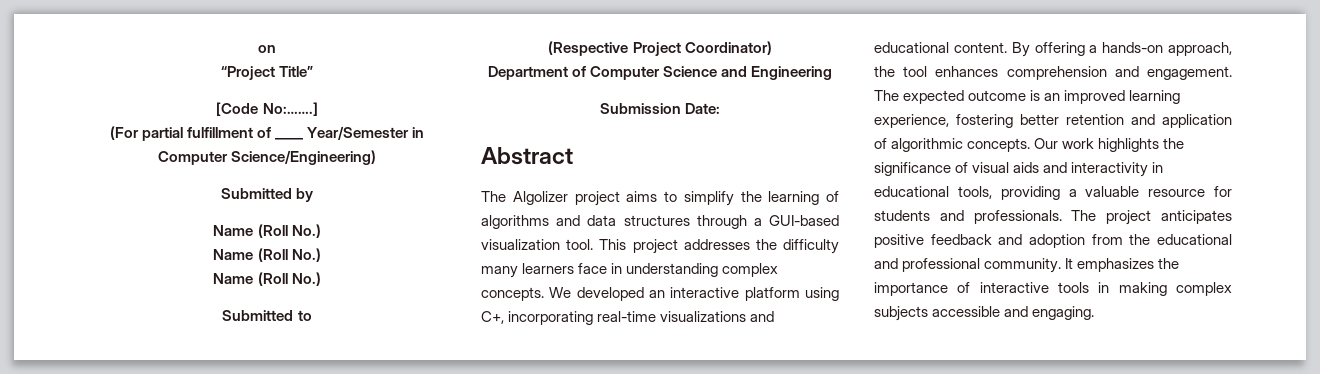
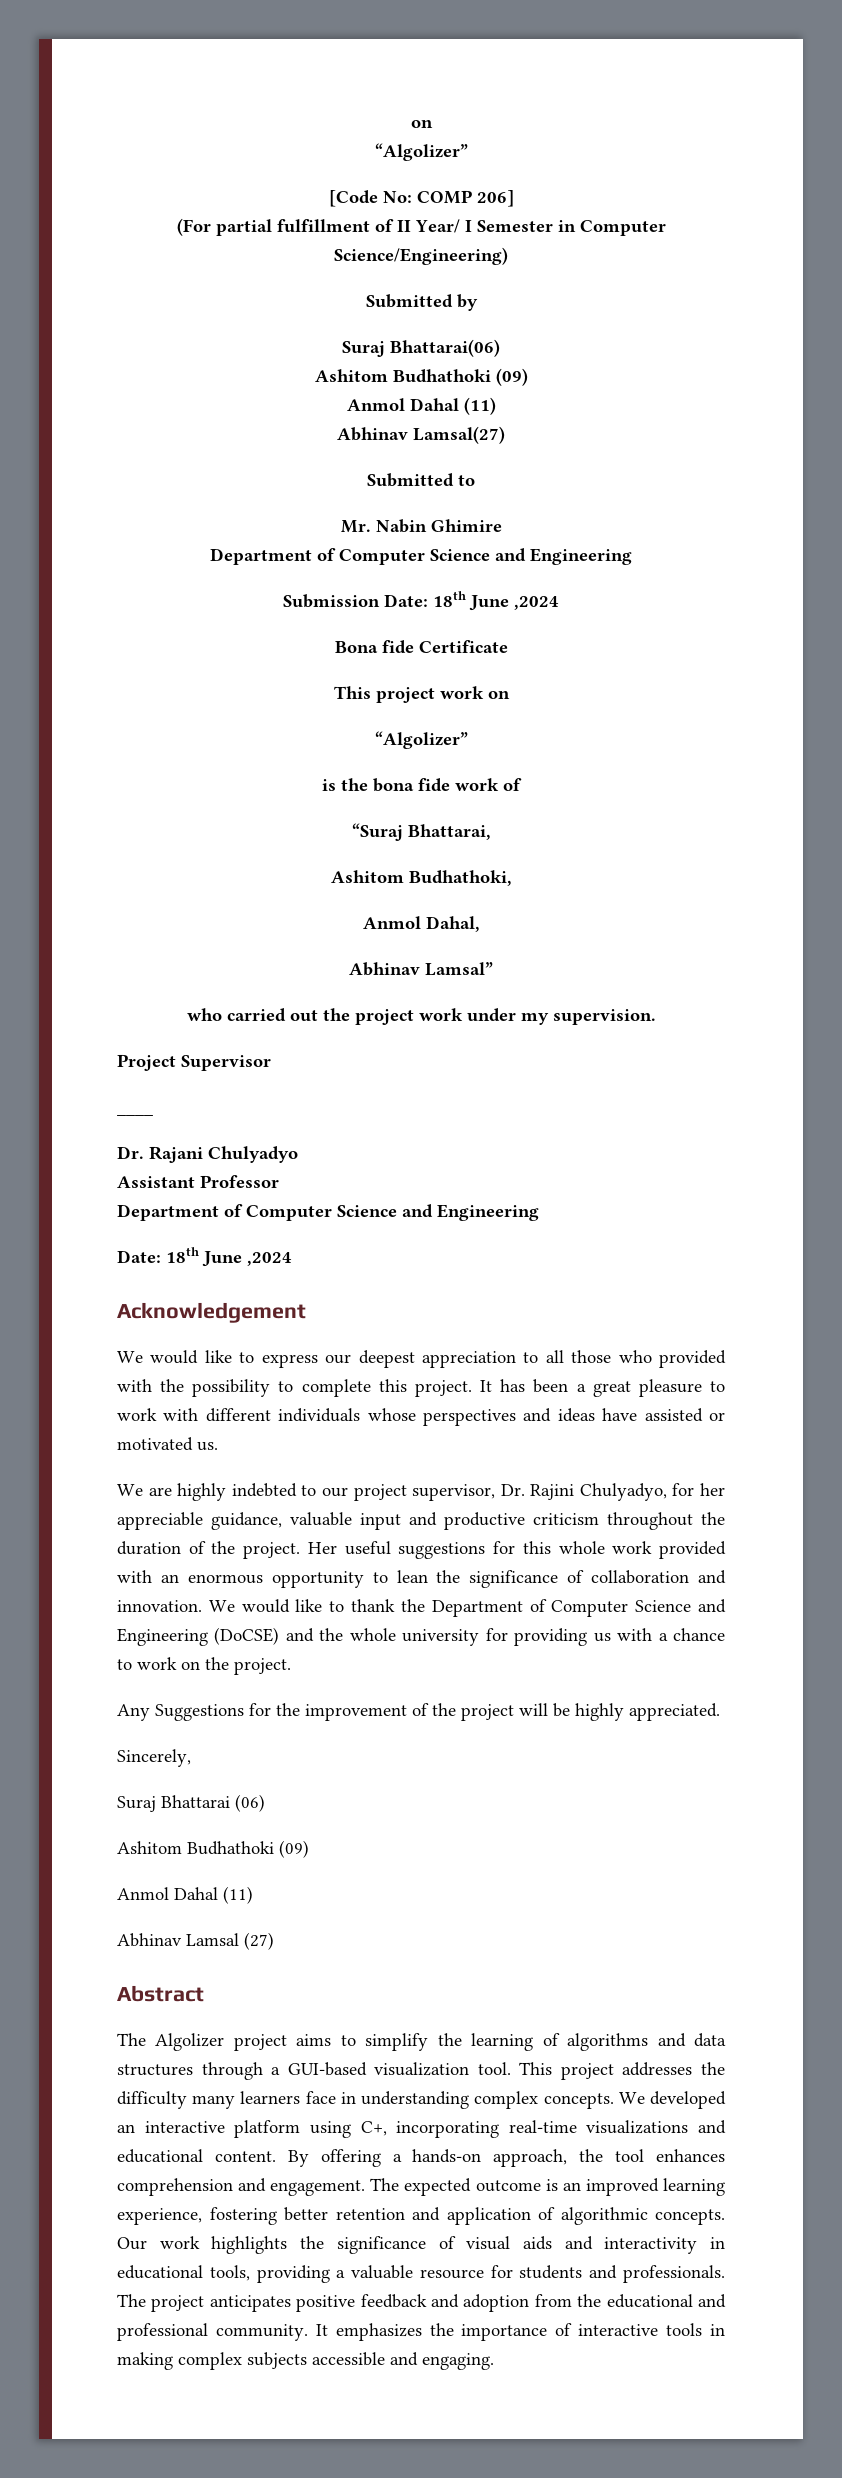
[258,45,276,53] [220,66,314,80] on // “Project Title” -> [410,119,433,128] [374,143,468,161] on // “Algolizer”
[262,102,318,116] No:…….] -> [382,190,514,207] No: COMP 206]
[275,126,410,140] ____ Year/Semester -> [396,219,553,233] II Year/ I Semester
[213,224,321,238] [213,248,321,262] [213,272,321,286] Name (Roll No.) // Name (Roll No.) // Name (Roll No.) -> [342,339,500,357] [314,368,528,386] [346,397,496,415] [337,426,505,444] Suraj Bhattarai(06) // Ashitom Budhathoki (09) // Anmol Dahal (11) // Abhinav Lamsal(27)
[548,41,772,56] (Respective Project Coordinator) -> [340,519,502,533] Mr. Nabin Ghimire
(721, 108) none -> [433,591,559,611] [334,640,508,654] [333,686,510,703] [374,731,468,749] [322,778,522,792] [351,823,491,841] [330,870,512,886] [362,916,480,932] [349,962,493,976] [186,1008,656,1025] [117,1054,271,1071] [117,1113,153,1116] [117,1146,298,1163] [117,1175,279,1188] [117,1204,539,1221] [117,1247,292,1267] [117,1302,306,1323] [117,1350,727,1368] [117,1379,725,1397] [117,1408,725,1426] [117,1437,218,1451] [117,1483,725,1501] [117,1512,725,1530] [117,1541,727,1559] [117,1570,726,1588] [117,1599,726,1617] [117,1627,725,1646] [117,1657,291,1675] [117,1703,720,1721] [117,1749,191,1767] [117,1794,265,1812] [117,1840,309,1858] [117,1886,253,1904] [117,1932,274,1950] 18th June ,2024 // Bona fide Certificate // This project work on // “Algolizer” // is the bona fide work of // “Suraj Bhattarai, // Ashitom Budhathoki, // Anmol Dahal, // Abhinav Lamsal” // who carried out the project work under my supervision. // Project Supervisor // ____ // Dr. Rajani Chulyadyo // Assistant Professor // Department of Computer Science and Engineering // Date: 18th June ,2024 // Acknowledgement // We would like to express our deepest appreciation to all those who provided with the possibility to complete this project. It has been a great pleasure to work with different individuals whose perspectives and ideas have assisted or motivated us. // We are highly indebted to our project supervisor, Dr. Rajini Chulyadyo, for her appreciable guidance, valuable input and productive criticism throughout the duration of the project. Her useful suggestions for this whole work provided with an enormous opportunity to lean the significance of collaboration and innovation. We would like to thank the Department of Computer Science and Engineering (DoCSE) and the whole university for providing us with a chance to work on the project. // Any Suggestions for the improvement of the project will be highly appreciated. // Sincerely, // Suraj Bhattarai (06) // Ashitom Budhathoki (09) // Anmol Dahal (11) // Abhinav Lamsal (27)

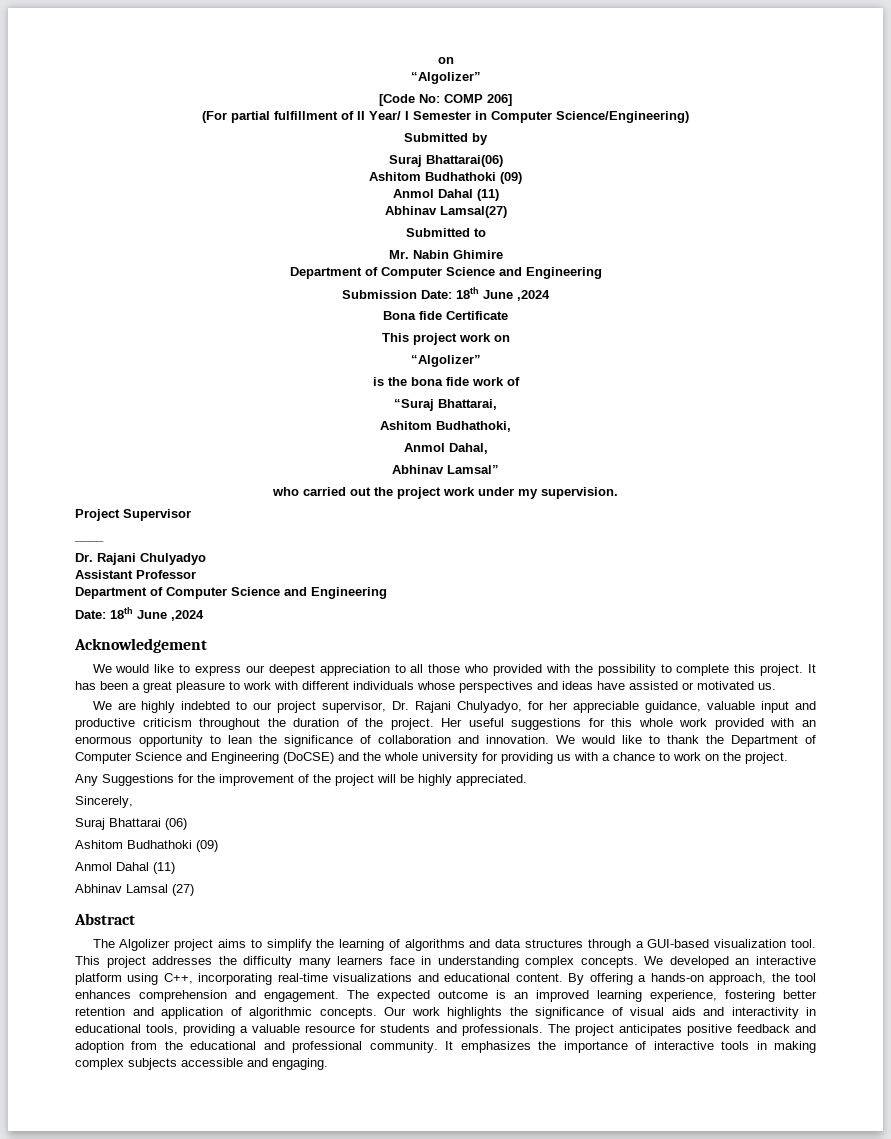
[530,1484,575,1500] Rajini -> [415,701,452,713] Rajani
[360,2121,387,2136] C+, -> [163,973,193,984] C++,

